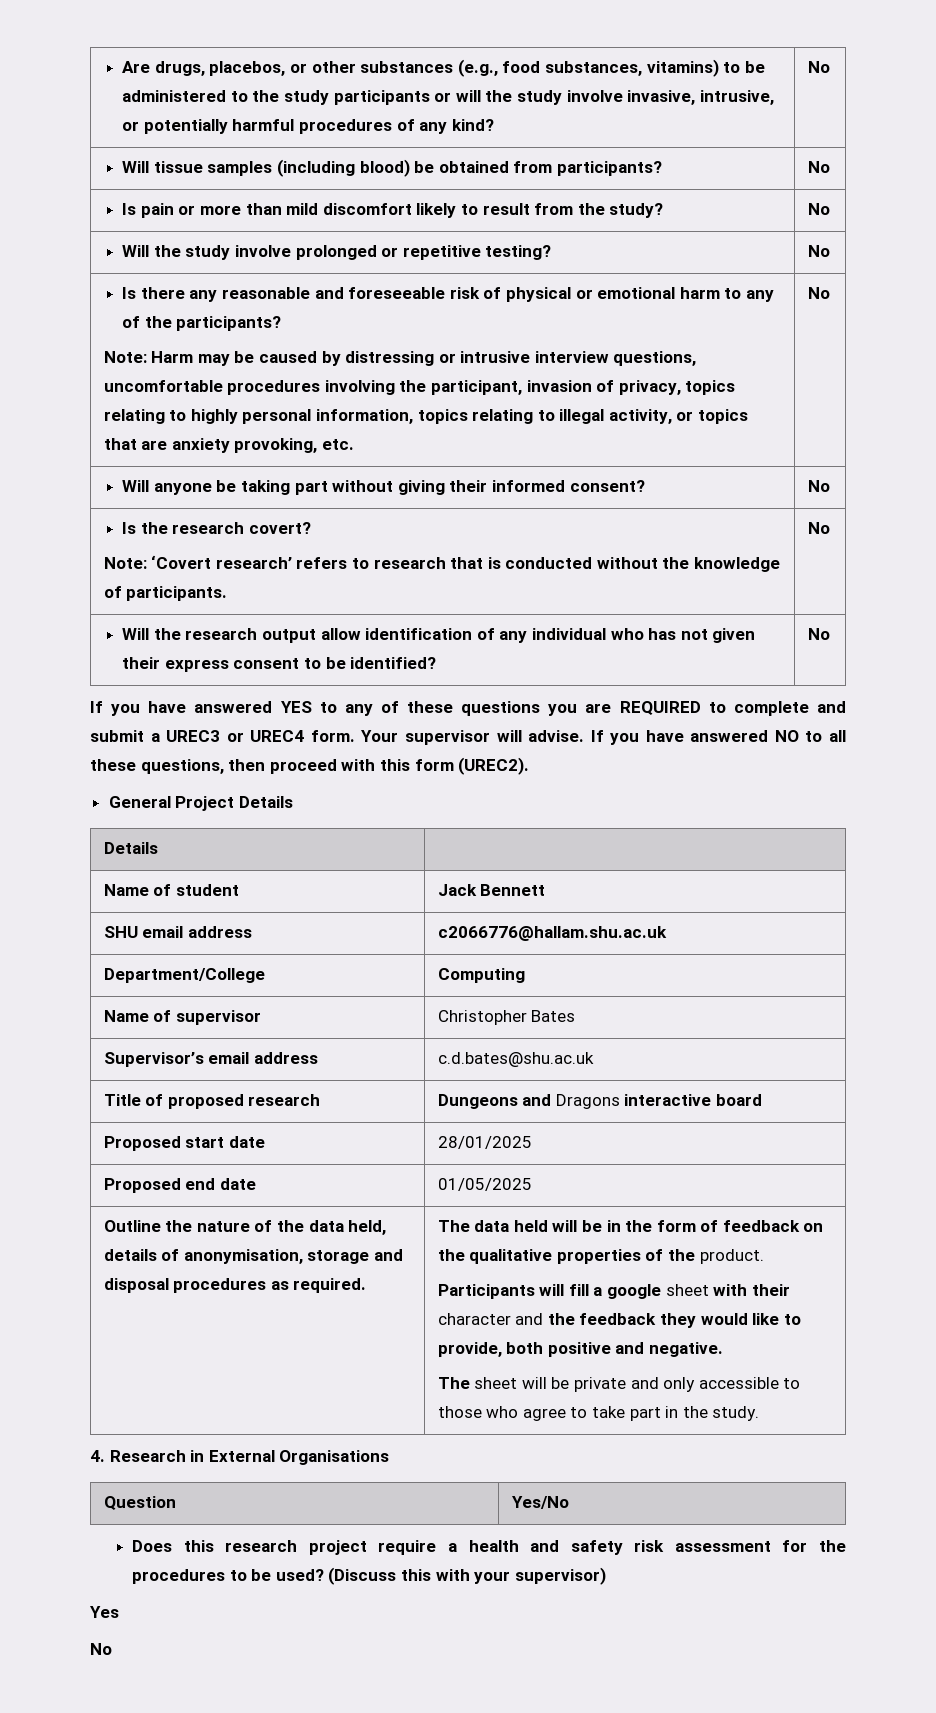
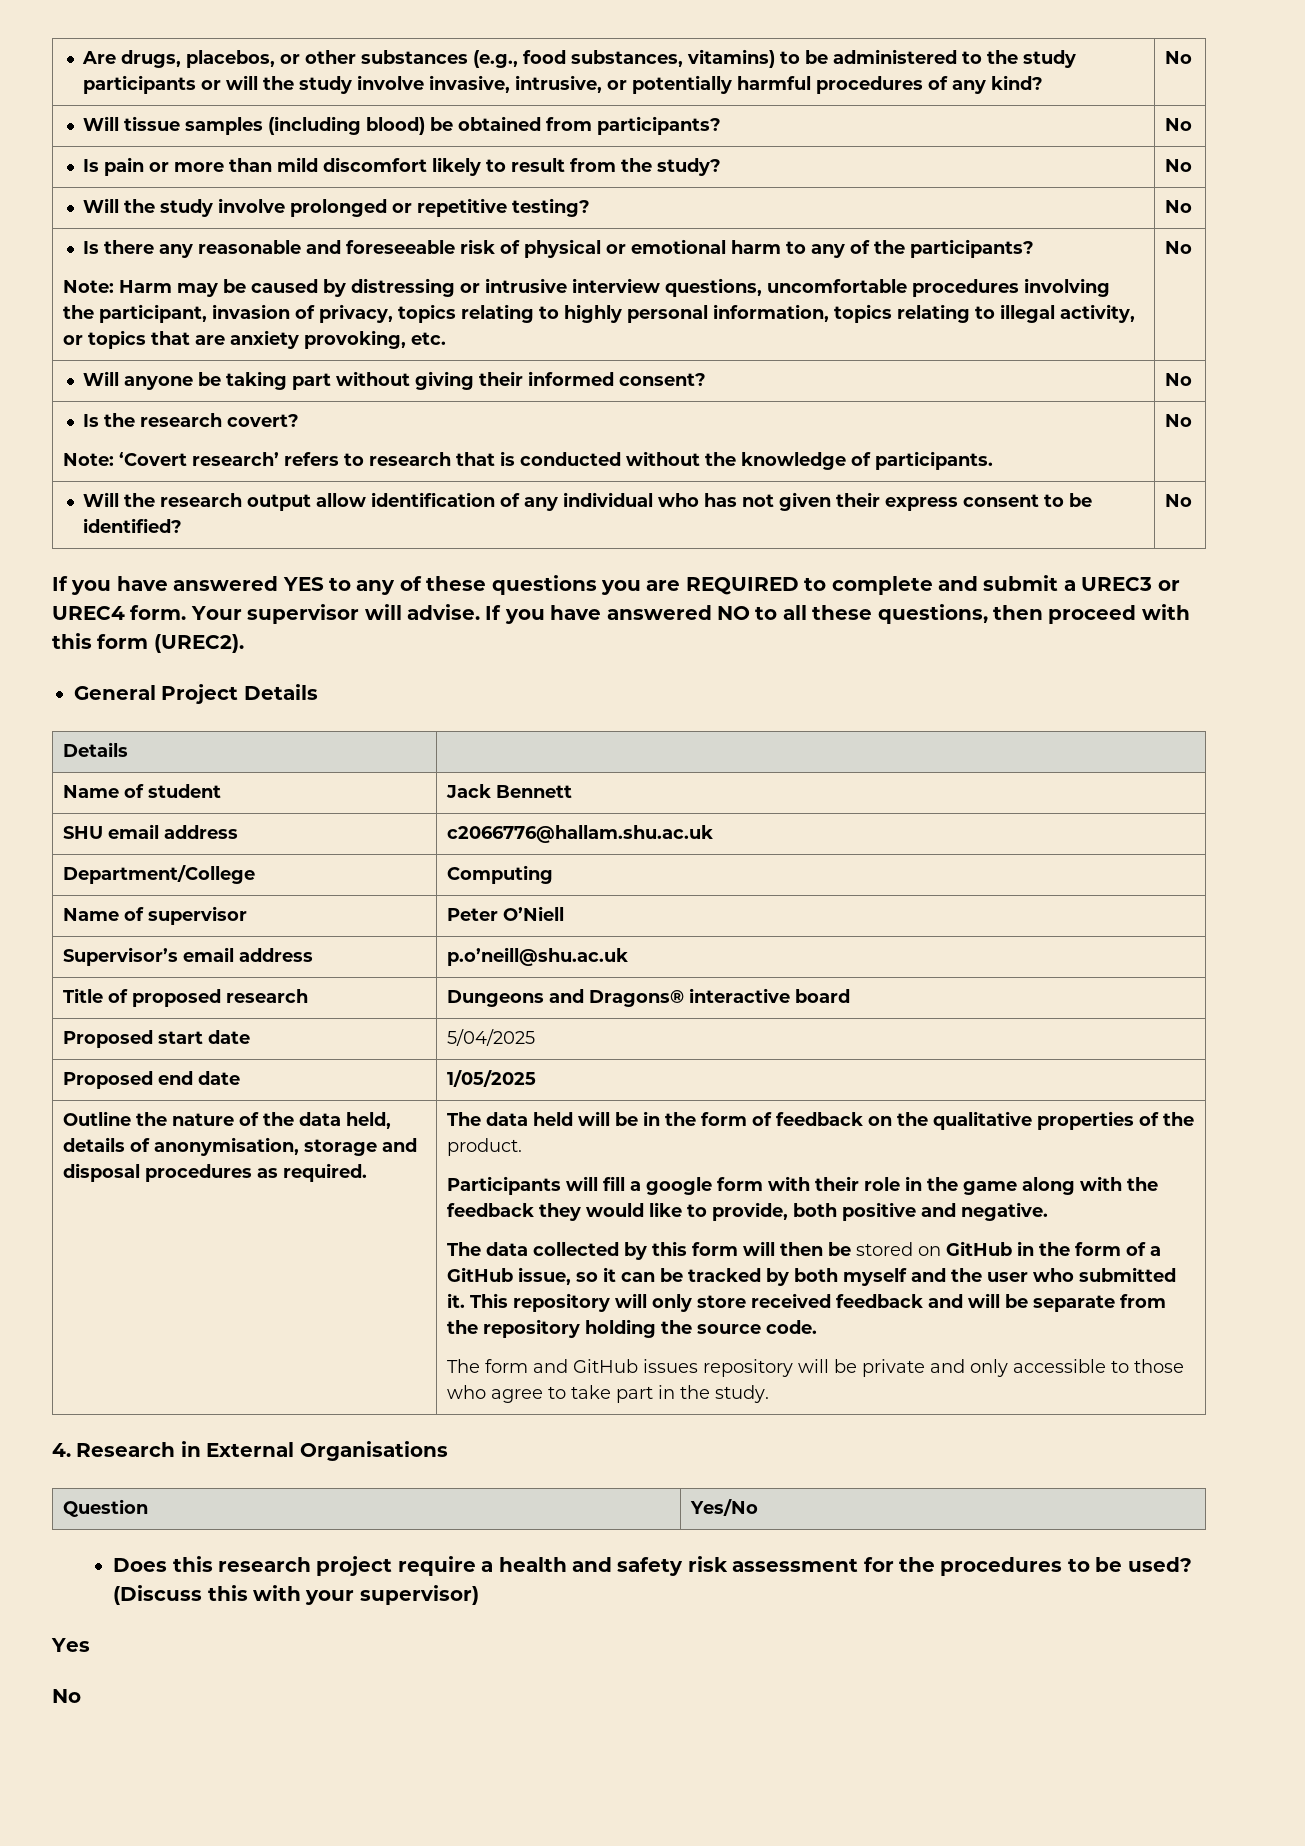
[437,1010,576,1025] Christopher Bates -> [447,906,565,921] Peter O’Niell
[437,1052,594,1067] c.d.bates@shu.ac.uk -> [447,947,629,966] p.o’neill@shu.ac.uk
[555,1094,620,1109] Dragons -> [589,990,685,1007] Dragons®
[437,1136,532,1149] 28/01/2025 -> [447,1029,536,1046] 5/04/2025
[437,1178,532,1191] 01/05/2025 -> [447,1070,537,1087] 1/05/2025
[665,1284,709,1296] sheet -> [717,1177,764,1191] form
[437,1313,544,1325] character and -> [864,1176,1123,1195] role in the game along with
[474,1377,518,1389] sheet -> [486,1241,1162,1260] [447,1267,1177,1286] [447,1293,1167,1312] [447,1319,818,1338] [447,1359,794,1377] data collected by this form will then be stored on GitHub in the form of a GitHub issue, so it can be tracked by both myself and the user who submitted it. This repository will only store received feedback and will be separate from the repository holding the source code. // The form and GitHub issues repository

